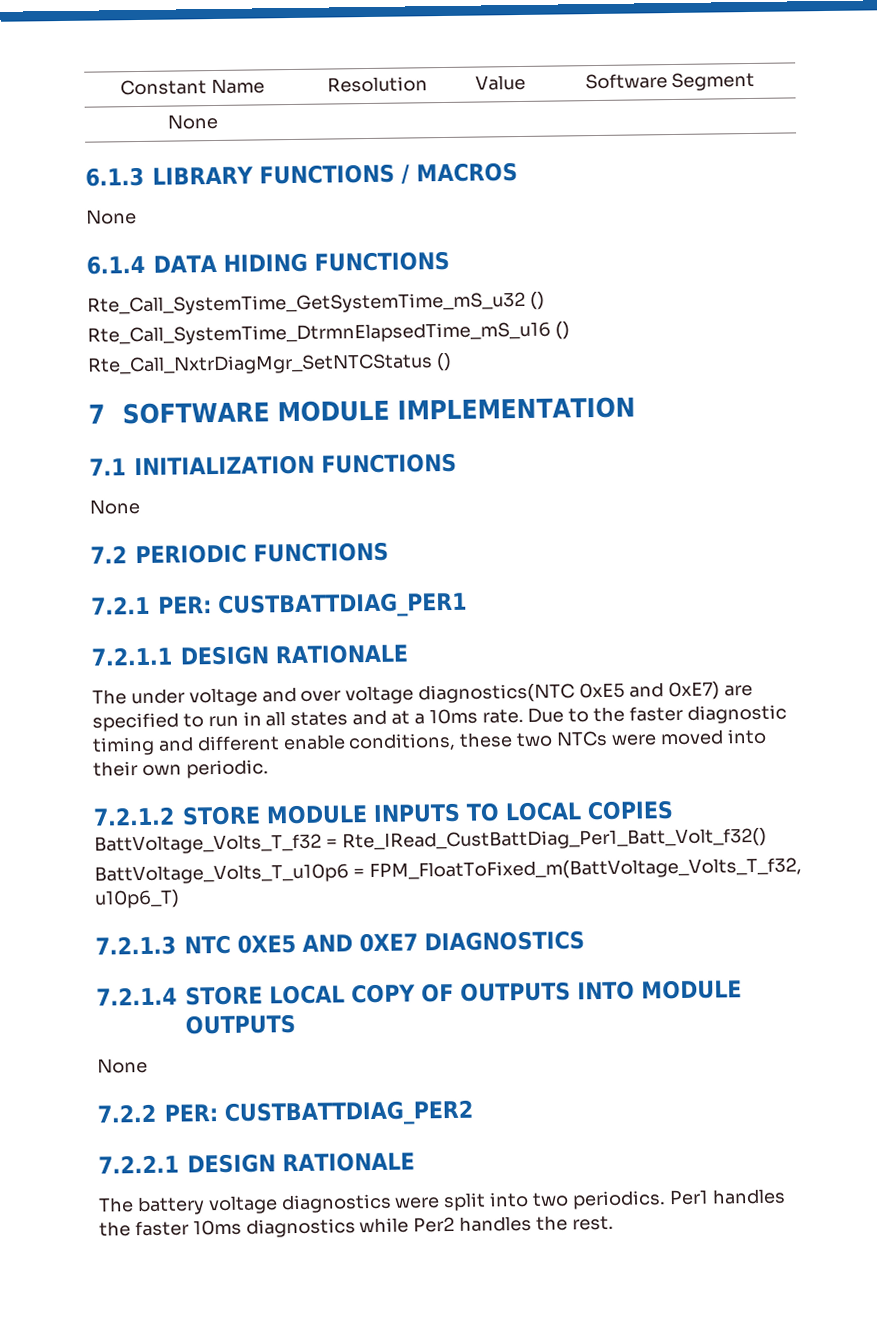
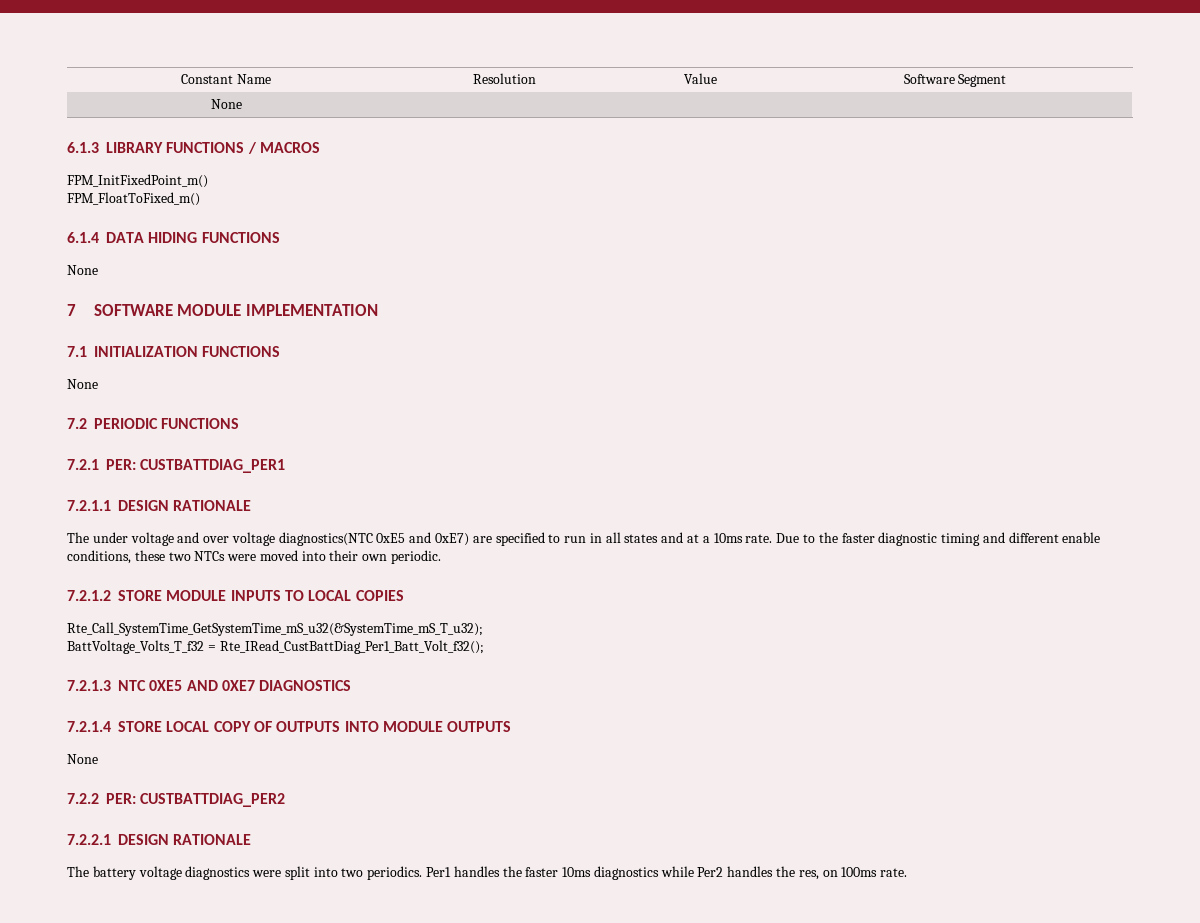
[85,209,137,225] // None -> [67,174,208,188] [67,192,200,206] // FPM_InitFixedPoint_m() // FPM_FloatToFixed_m()
[87,291,545,316] [87,321,570,346] [87,352,452,376] // Rte_Call_SystemTime_GetSystemTime_mS_u32 () // Rte_Call_SystemTime_DtrmnElapsedTime_mS_u16 () // Rte_Call_NxtrDiagMgr_SetNTCStatus () -> [67,265,98,275] // None
(674, 810) none -> [67,622,483,636] // Rte_Call_SystemTime_GetSystemTime_mS_u32(&SystemTime_mS_T_u32);
[341,827,767,852] [94,857,802,885] [94,889,180,909] Rte_IRead_CustBattDiag_Per1_Batt_Volt_f32() // BattVoltage_Volts_T_u10p6 = FPM_FloatToFixed_m(BattVoltage_Volts_T_f32, u10p6_T) -> [219,640,484,654] Rte_IRead_CustBattDiag_Per1_Batt_Volt_f32();
[571,1215,614,1231] rest. -> [798,867,908,880] res, on 100ms rate.

